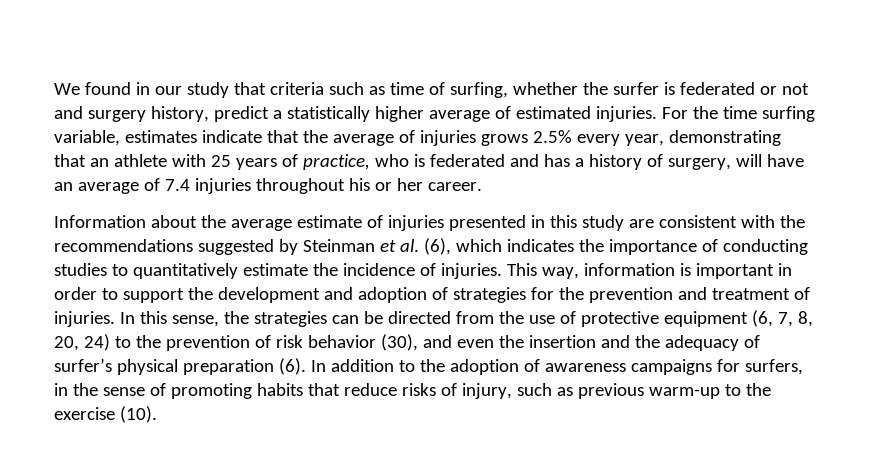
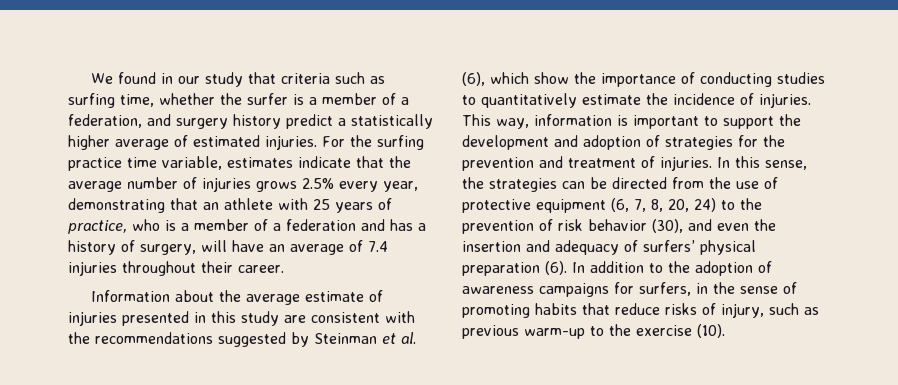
[389,82,508,98] time of surfing, -> [68,93,154,108] surfing time,
[679,82,809,95] federated or not -> [309,93,409,105] [68,114,142,128] a member of a federation,
[150,106,209,122] history, -> [233,114,281,129] history
[722,106,815,122] time surfing -> [377,135,424,150] [68,157,157,171] surfing practice time
(394, 140) none -> [127,177,178,189] number
[429,154,505,167] federated -> [181,219,356,231] a member of a federation
[348,178,423,191] his or her -> [201,261,233,273] their
[506,239,574,252] indicates -> [534,72,569,84] show
[777,263,792,276] [54,287,97,300] in order -> (699, 122) none
[634,335,660,348] the -> (550, 246) none
[54,358,112,372] surfer’s -> [643,240,695,252] surfers’

